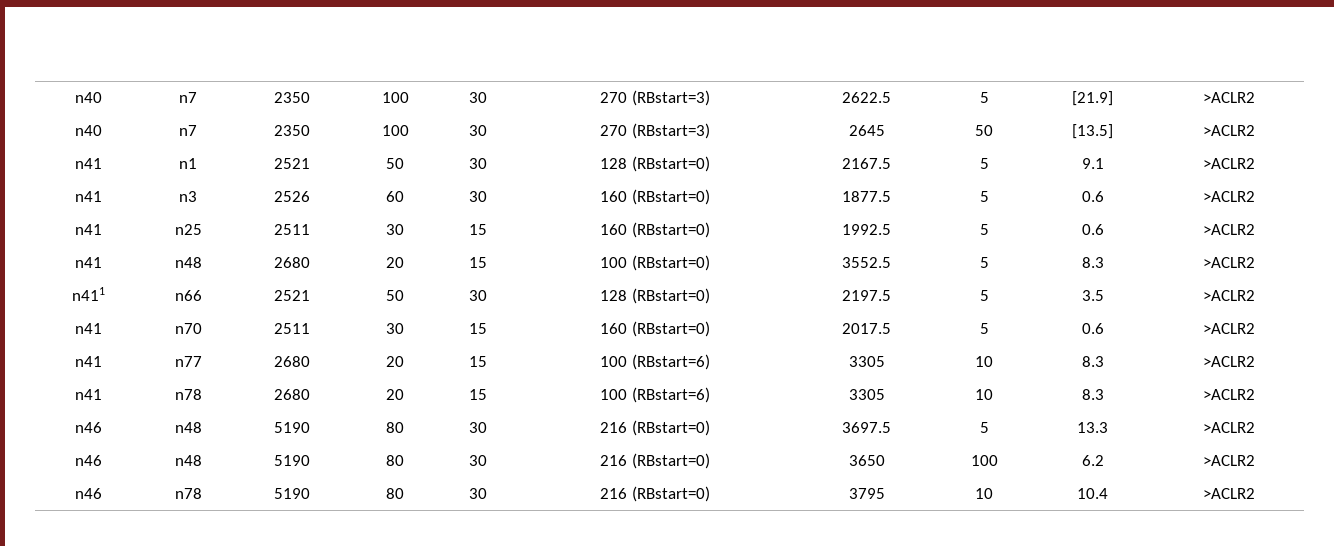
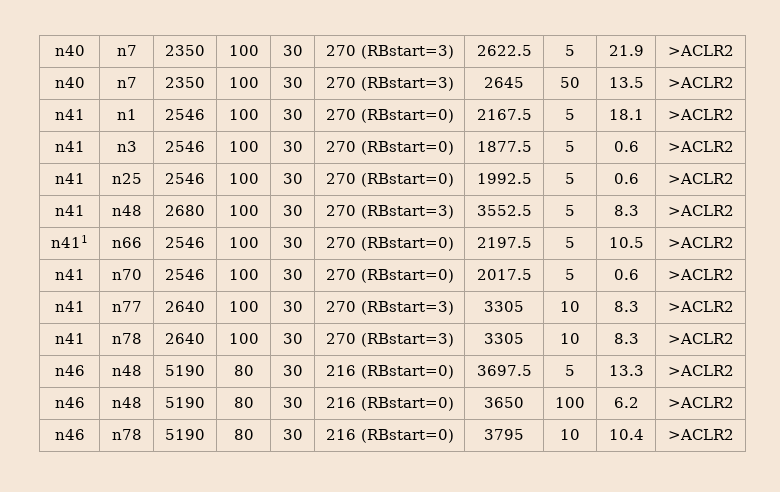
[1072,91,1113,106] [21.9] -> [608,45,644,56] 21.9
[1072,124,1113,139] [13.5] -> [608,77,644,88] 13.5
[273,158,310,169] [386,158,404,169] [469,158,487,169] [600,158,628,169] 2521 | 50 | 30 | 128 -> [165,109,205,120] [228,109,259,120] [282,109,303,120] [325,109,356,120] 2546 | 100 | 30 | 270
[1081,158,1104,169] 9.1 -> [608,109,644,120] 18.1
[273,191,310,202] [386,191,404,202] [469,191,487,202] [600,191,628,202] 2526 | 60 | 30 | 160 -> [165,141,205,152] [228,141,259,152] [282,141,303,152] [325,141,356,152] 2546 | 100 | 30 | 270
[273,224,310,235] [386,224,404,235] [469,224,487,235] [600,224,628,235] 2511 | 30 | 15 | 160 -> [165,173,205,184] [228,173,259,184] [282,173,303,184] [325,173,356,184] 2546 | 100 | 30 | 270
[386,257,404,268] [469,257,487,268] [600,255,710,271] 20 | 15 | 100 (RBstart=0) -> [228,205,259,216] [282,205,303,216] [325,205,454,219] 100 | 30 | 270 (RBstart=3)
[273,290,310,301] [386,290,404,301] [469,290,487,301] [600,290,628,301] 2521 | 50 | 30 | 128 -> [165,237,205,248] [228,237,259,248] [282,237,303,248] [325,237,356,248] 2546 | 100 | 30 | 270
[1081,290,1104,301] 3.5 -> [608,237,644,248] 10.5
[273,323,310,334] [386,323,404,334] [469,323,487,334] [600,323,628,334] 2511 | 30 | 15 | 160 -> [165,269,205,280] [228,269,259,280] [282,269,303,280] [325,269,356,280] 2546 | 100 | 30 | 270
[273,356,310,367] [386,356,404,367] [469,356,487,367] [600,354,710,370] 2680 | 20 | 15 | 100 (RBstart=6) -> [165,301,205,312] [228,301,259,312] [282,301,303,312] [325,301,454,315] 2640 | 100 | 30 | 270 (RBstart=3)
[273,389,310,400] [386,389,404,400] [469,389,487,400] [600,387,710,403] 2680 | 20 | 15 | 100 (RBstart=6) -> [165,333,205,344] [228,333,259,344] [282,333,303,344] [325,333,454,347] 2640 | 100 | 30 | 270 (RBstart=3)

